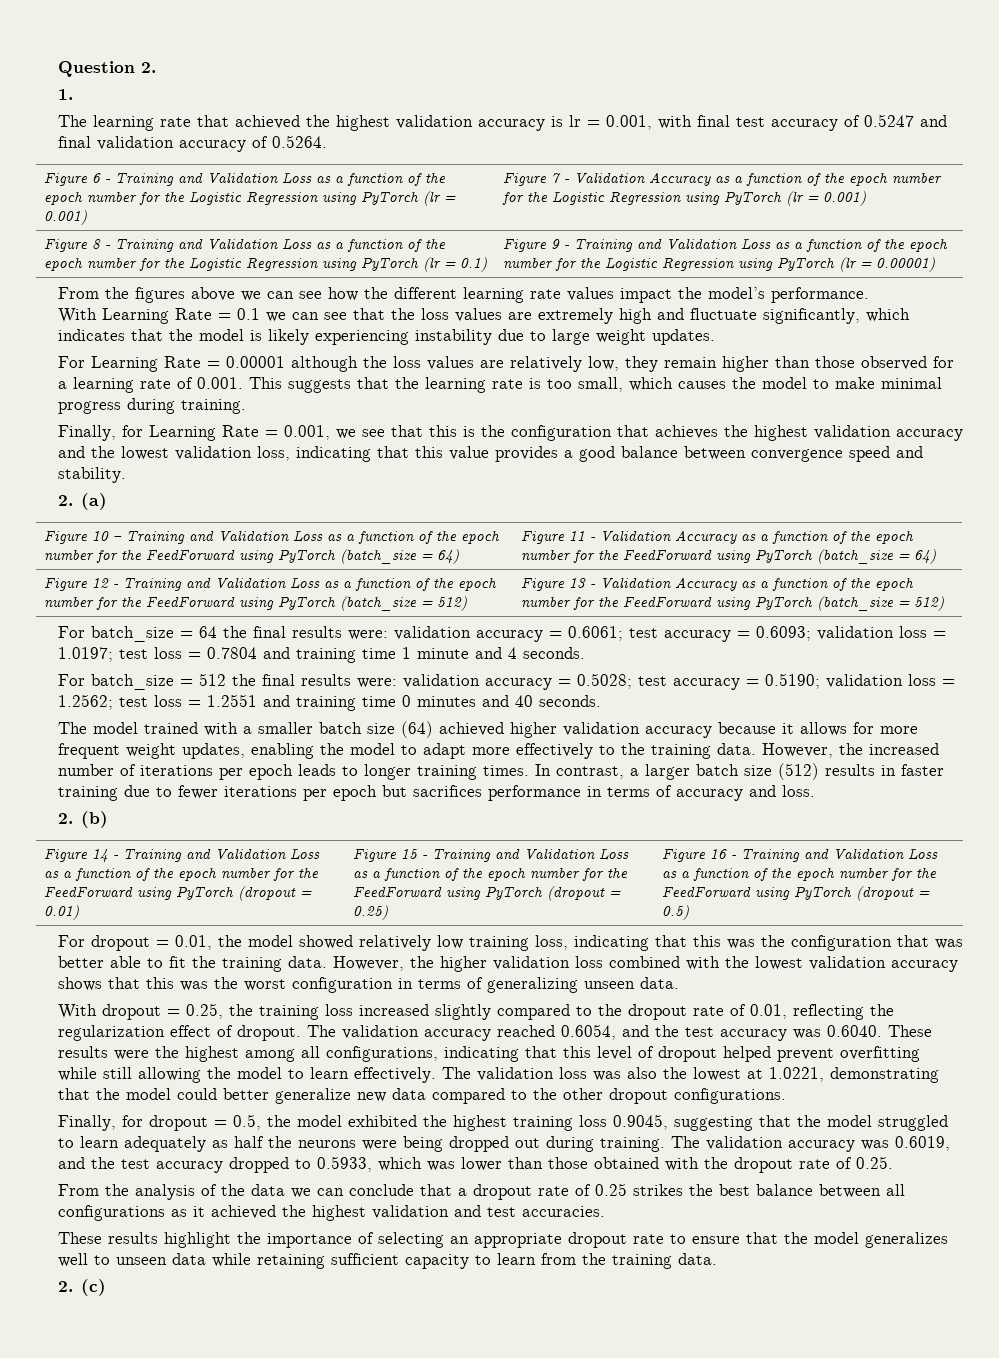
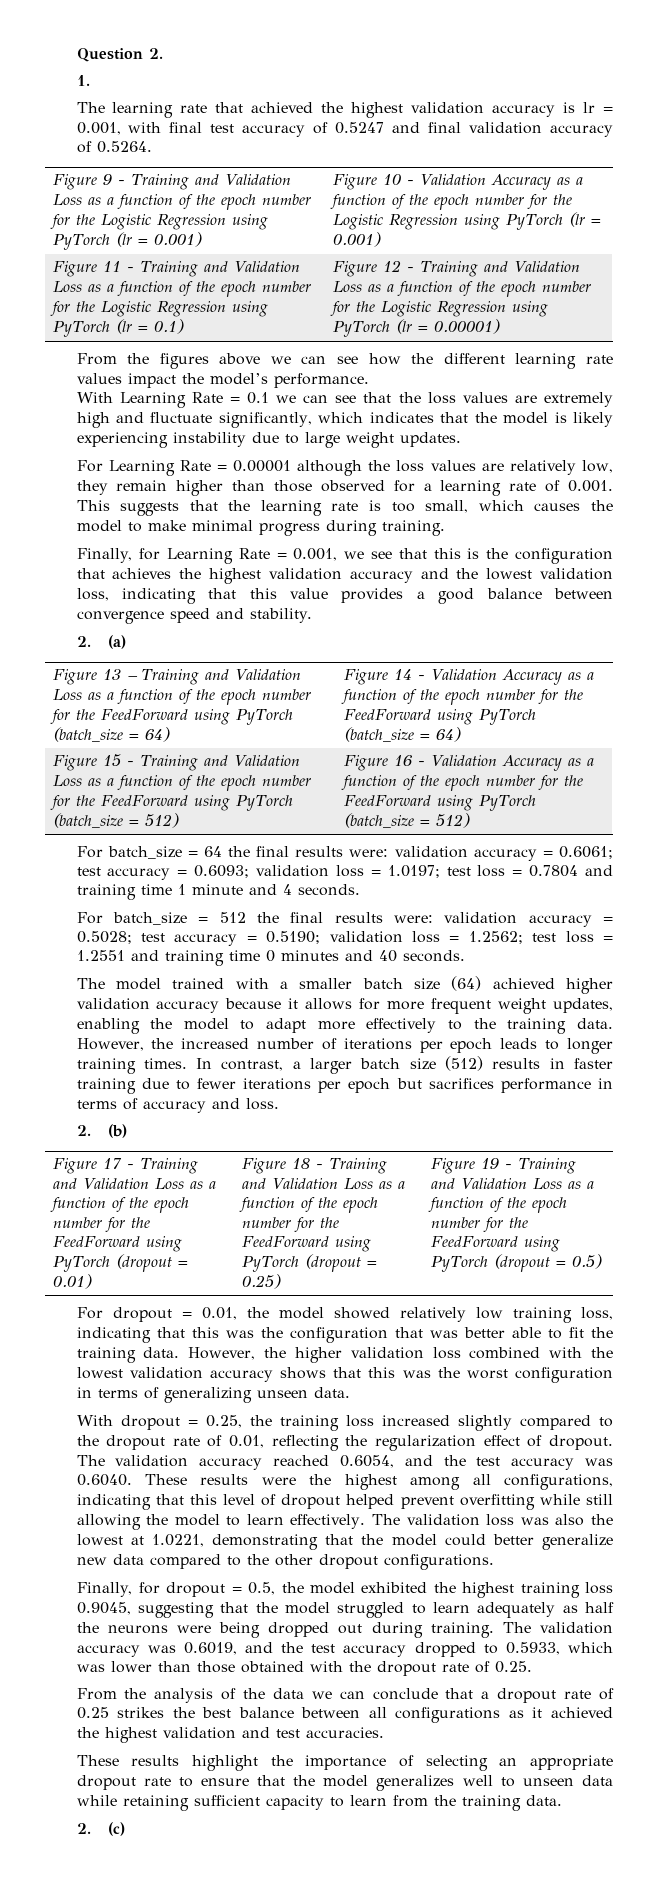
[92,173,102,183] 6 -> [103,174,113,185] 9
[551,173,562,183] 7 -> [383,174,402,185] 10
[92,239,102,249] 8 -> [103,261,122,272] 11
[551,239,561,249] 9 -> [383,260,402,272] 12
[92,531,110,541] 10 -> [103,669,122,680] 13
[569,531,586,541] 11 -> [394,669,413,680] 14
[92,578,110,588] 12 -> [103,754,122,767] 15
[569,578,587,588] 13 -> [394,755,414,766] 16
[92,849,109,862] 14 -> [103,1158,123,1169] 17
[401,849,419,859] 15 -> [292,1158,311,1169] 18
[710,849,728,859] 16 -> [481,1158,500,1169] 19

